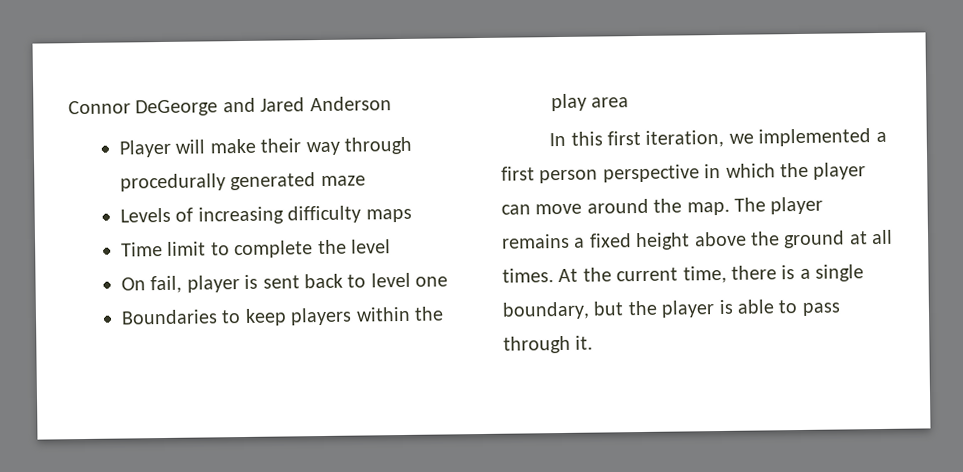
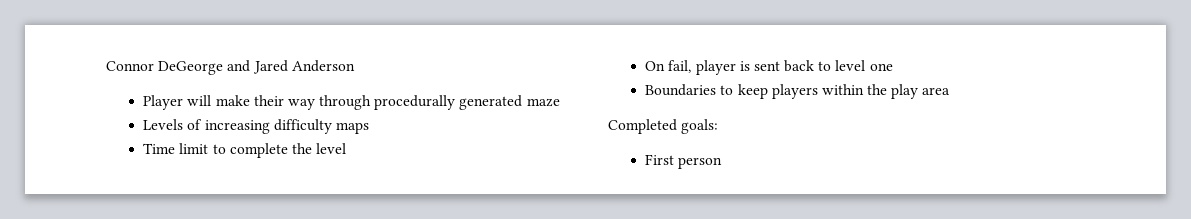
[549,128,887,148] [501,162,867,184] [501,196,824,216] [501,229,894,251] [502,264,865,284] [502,299,841,320] [503,335,594,354] In this first iteration, we implemented a first person perspective in which the player can move around the map. The player remains a fixed height above the ground at all times. At the current time, there is a single boundary, but the player is able to pass through it. -> [608,119,719,134] [645,154,723,169] Completed goals: // First person

